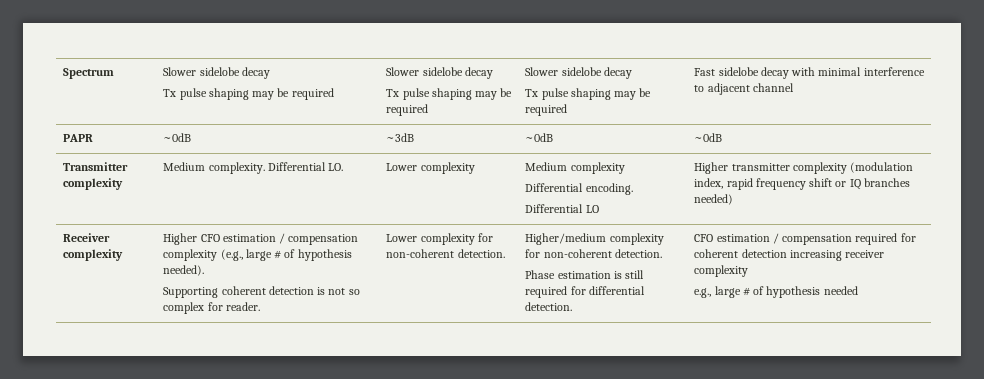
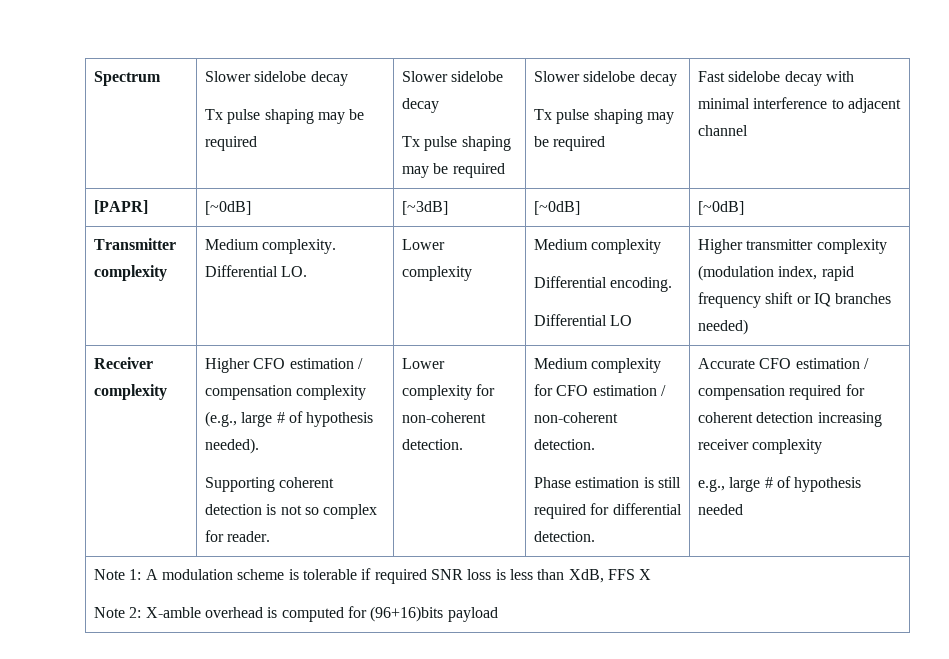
[63,134,94,142] [163,133,192,142] [386,133,415,142] [525,133,554,142] [694,133,723,142] PAPR | ~0dB | ~3dB | ~0dB | ~0dB -> [94,200,149,214] [205,201,252,215] [402,201,449,215] [534,201,581,215] [698,201,745,215] [PAPR] | [~0dB] | [~3dB] | [~0dB] | [~0dB]
[525,233,664,245] [525,249,541,258] Higher/medium complexity for -> [534,358,662,373] [534,384,667,396] Medium complexity for CFO estimation /
(573, 306) none -> [698,358,756,369] Accurate
(858, 290) none -> [94,568,652,584] [94,606,498,622] // Note 1: A modulation scheme is tolerable if required SNR loss is less than XdB, FFS X // Note 2: X-amble overhead is computed for (96+16)bits payload

